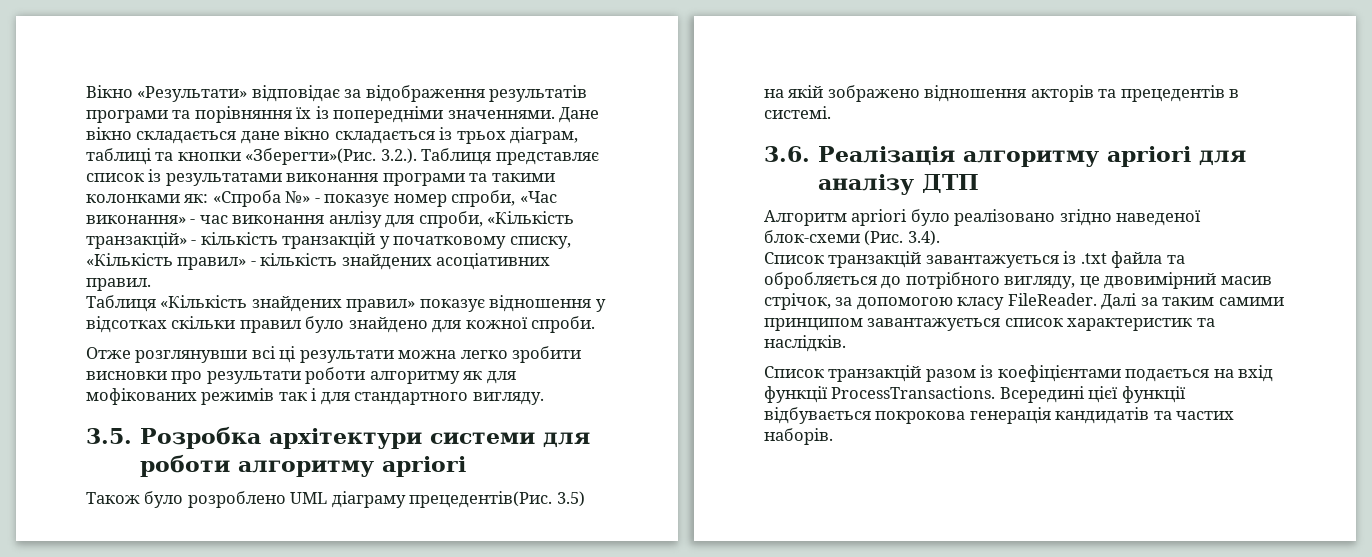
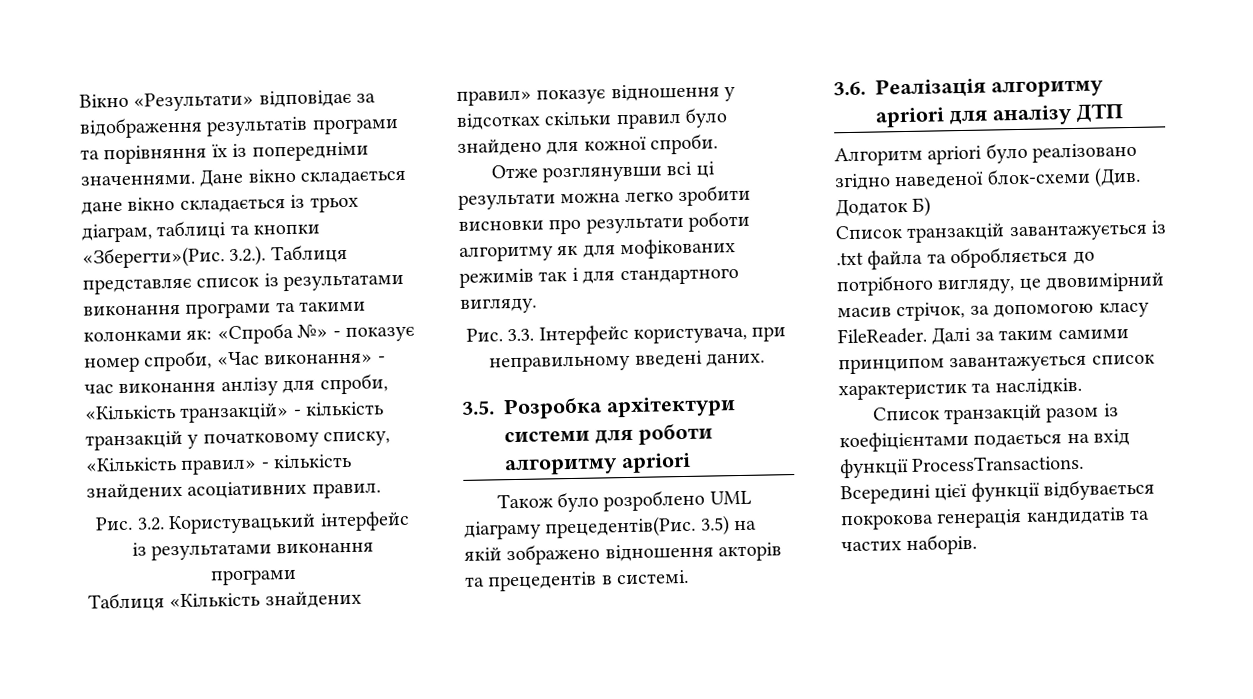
(151, 284) none -> [95,510,410,535] [131,542,375,561] [210,568,297,586] // Рис. 3.2. Користувацький інтерфейс із результатами виконання програми
(544, 398) none -> [465,324,787,346] [489,350,765,373] // Рис. 3.3. Інтерфейс користувача, при неправильному введені даних.
[864,230,940,246] (Рис. 3.4). -> [1094,166,1142,188] [835,196,932,217] (Див. Додаток Б)

